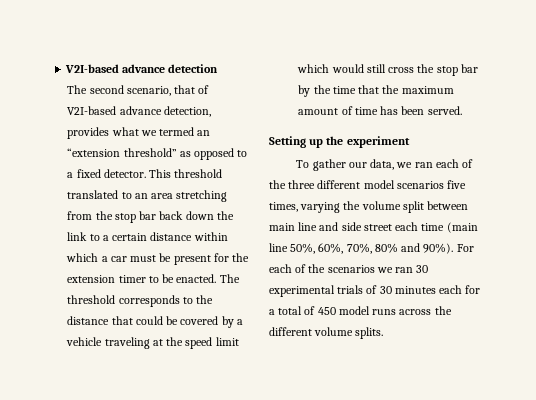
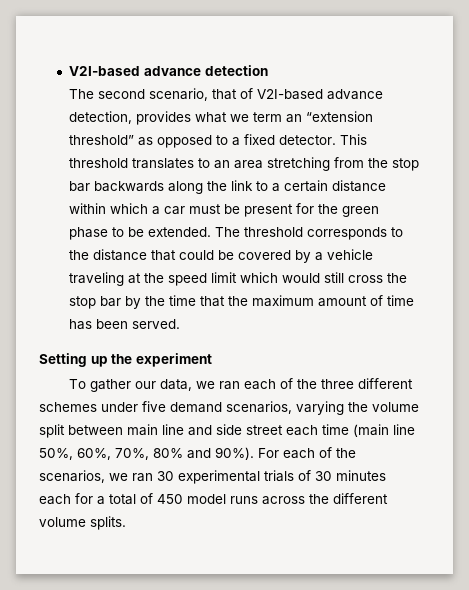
[159,127,195,136] termed -> [252,112,282,122] term
[67,190,119,199] translated -> [131,158,194,169] translates
[159,211,214,220] back down -> [93,181,203,194] backwards along
[67,275,146,283] extension timer -> [341,206,379,217] [68,227,108,240] green phase
[176,274,217,283] enacted. -> [147,227,211,237] extended.
[363,180,467,189] [269,202,298,212] model scenarios five times, -> [39,401,292,414] schemes under five demand scenarios,
[327,265,375,273] scenarios -> [39,470,105,483] scenarios,

